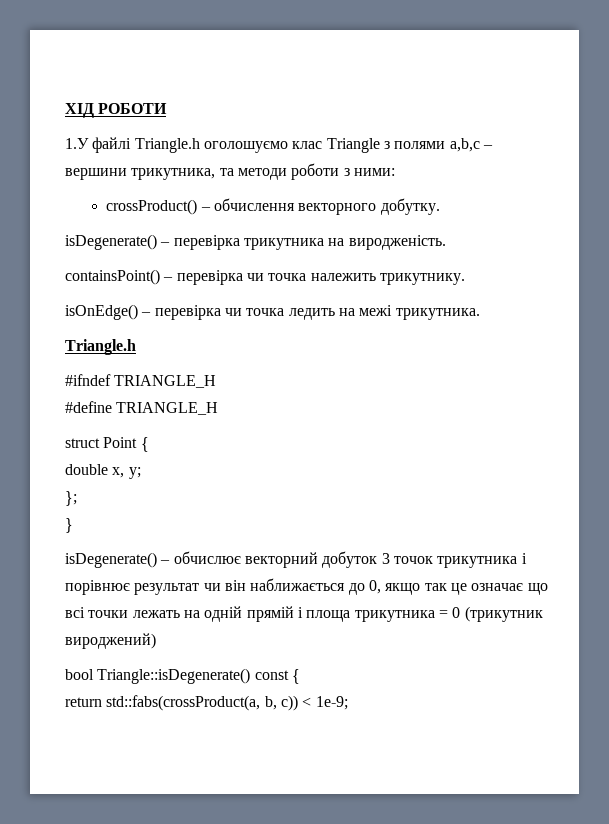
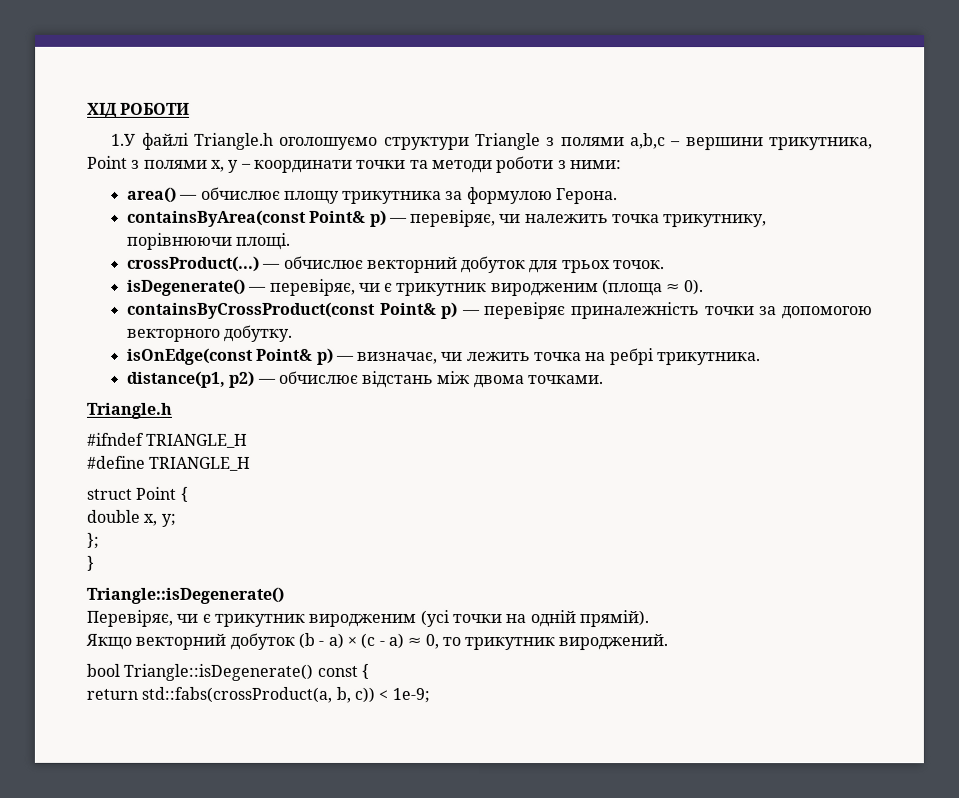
[292,141,323,149] клас -> [383,136,470,150] структури
(216, 174) none -> [87,155,407,173] Point з полями x, y – координати точки
[106,198,440,215] [65,234,446,250] [65,269,465,285] [65,304,480,320] crossProduct() – обчислення векторного добутку. // isDegenerate() – перевірка трикутника на виродженість. // containsPoint() – перевірка чи точка належить трикутнику. // isOnEdge() – перевірка чи точка ледить на межі трикутника. -> [126,186,619,205] [126,209,768,228] [126,232,292,250] [126,255,666,274] [126,278,704,297] [126,301,874,320] [126,324,294,342] [126,347,762,366] [126,370,605,389] area() — обчислює площу трикутника за формулою Герона. // containsByArea(const Point& p) — перевіряє, чи належить точка трикутнику, порівнюючи площі. // crossProduct(...) — обчислює векторний добуток для трьох точок. // isDegenerate() — перевіряє, чи є трикутник виродженим (площа ≈ 0). // containsByCrossProduct(const Point& p) — перевіряє приналежність точки за допомогою векторного добутку. // isOnEdge(const Point& p) — визначає, чи лежить точка на ребрі трикутника. // distance(p1, p2) — обчислює відстань між двома точками.
[65,551,527,568] [65,578,548,595] [65,606,543,622] [65,633,156,649] isDegenerate() – обчислює векторний добуток 3 точок трикутника і порівнює результат чи він наближається до 0, якщо так це означає що всі точки лежать на одній прямій і площа трикутника = 0 (трикутник вироджений) -> [86,586,284,604] [86,609,649,628] [85,632,669,651] Triangle::isDegenerate() // Перевіряє, чи є трикутник виродженим (усі точки на одній прямій). // Якщо векторний добуток (b - a) × (c - a) ≈ 0, то трикутник вироджений.

